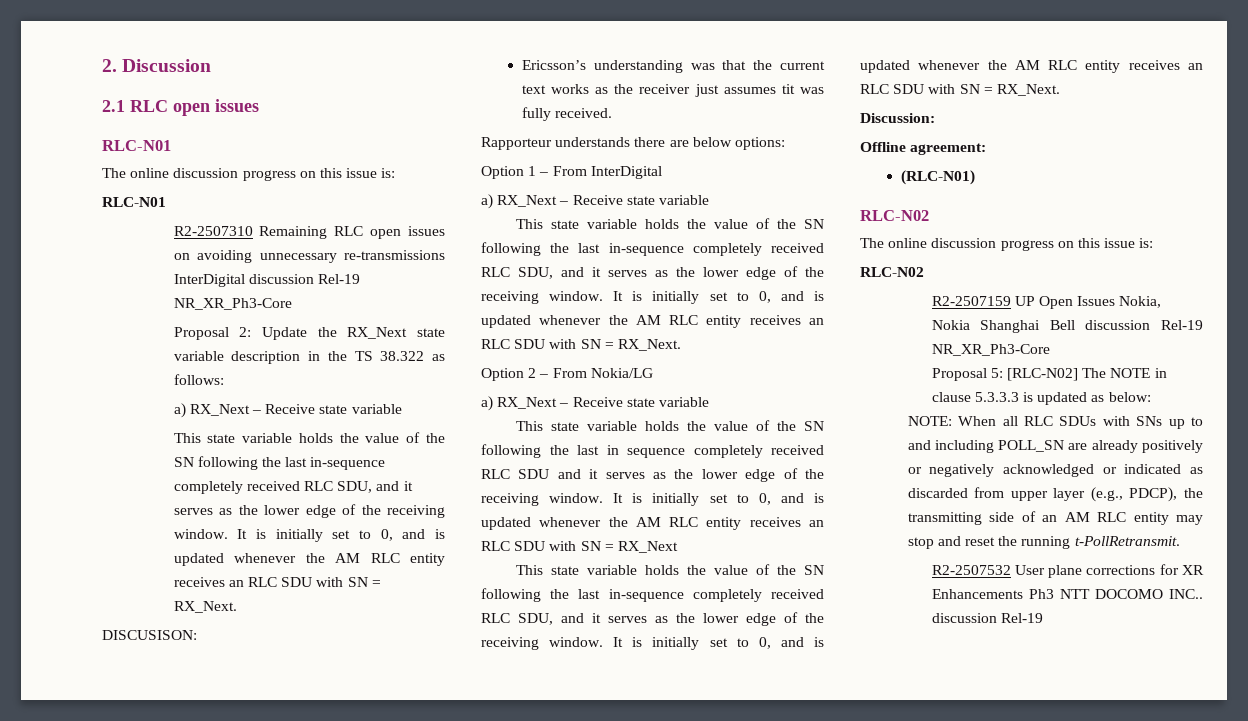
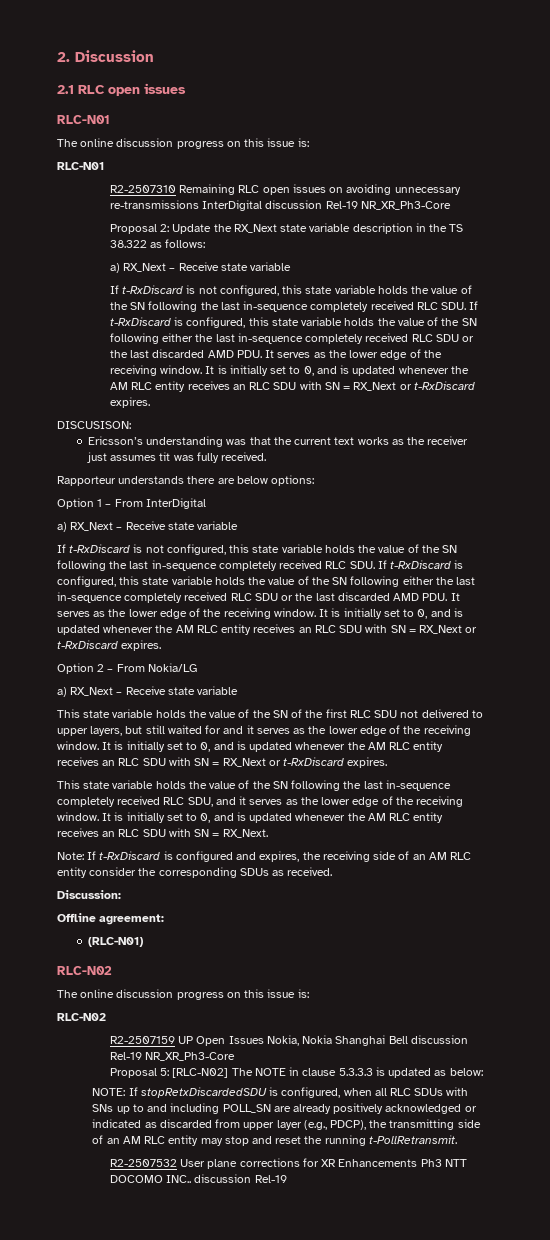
[173,433,201,443] This -> [109,285,303,296] If t-RxDiscard is not configured, this
[337,481,413,493] SDU, and it -> [441,301,479,310] [109,317,477,328] [109,333,475,344] [109,349,275,358] SDU. If t-RxDiscard is configured, this state variable holds the value of the SN following either the last in-sequence completely received RLC SDU or the last discarded AMD PDU. It
[173,601,237,613] RX_Next. -> [353,381,475,391] [109,397,150,408] RX_Next or t-RxDiscard expires.
(709, 200) none -> [57,544,458,555] [57,560,464,571] [57,576,476,587] [57,592,460,603] [57,608,463,619] [57,624,478,635] [57,640,162,651] [57,663,198,674] [57,686,239,697] [57,709,483,718] [57,725,471,736] [57,741,444,752] [57,757,388,768] // If t-RxDiscard is not configured, this state variable holds the value of the SN following the last in-sequence completely received RLC SDU. If t-RxDiscard is configured, this state variable holds the value of the SN following either the last in-sequence completely received RLC SDU or the last discarded AMD PDU. It serves as the lower edge of the receiving window. It is initially set to 0, and is updated whenever the AM RLC entity receives an RLC SDU with SN = RX_Next or t-RxDiscard expires. // Option 2 – From Nokia/LG // a) RX_Next – Receive state variable // This state variable holds the value of the SN of the first RLC SDU not delivered to upper layers, but still waited for and it serves as the lower edge of the receiving window. It is initially set to 0, and is updated whenever the AM RLC entity receives an RLC SDU with SN = RX_Next or t-RxDiscard expires.
[481,368,653,381] [481,396,709,411] [516,420,824,431] [481,444,824,458] [481,468,824,482] [481,493,824,506] [481,517,824,530] [481,541,678,553] [516,564,824,575] [481,588,824,602] [481,612,824,626] [481,637,824,650] [860,60,1203,73] [860,84,1060,96] Option 2 – From Nokia/LG // a) RX_Next – Receive state variable // This state variable holds the value of the SN following the last in sequence completely received RLC SDU and it serves as the lower edge of the receiving window. It is initially set to 0, and is updated whenever the AM RLC entity receives an RLC SDU with SN = RX_Next // This state variable holds the value of the SN following the last in-sequence completely received RLC SDU, and it serves as the lower edge of the receiving window. It is initially set to 0, and is updated whenever the AM RLC entity receives an RLC SDU with SN = RX_Next. -> [57,851,472,862] [57,867,333,878] Note: If t-RxDiscard is configured and expires, the receiving side of an AM RLC entity consider the corresponding SDUs as received.
[958,416,997,426] When -> [128,1087,372,1098] If stopRetxDiscardedSDU is configured, when
[907,464,995,477] or negatively -> (384, 1108) none

